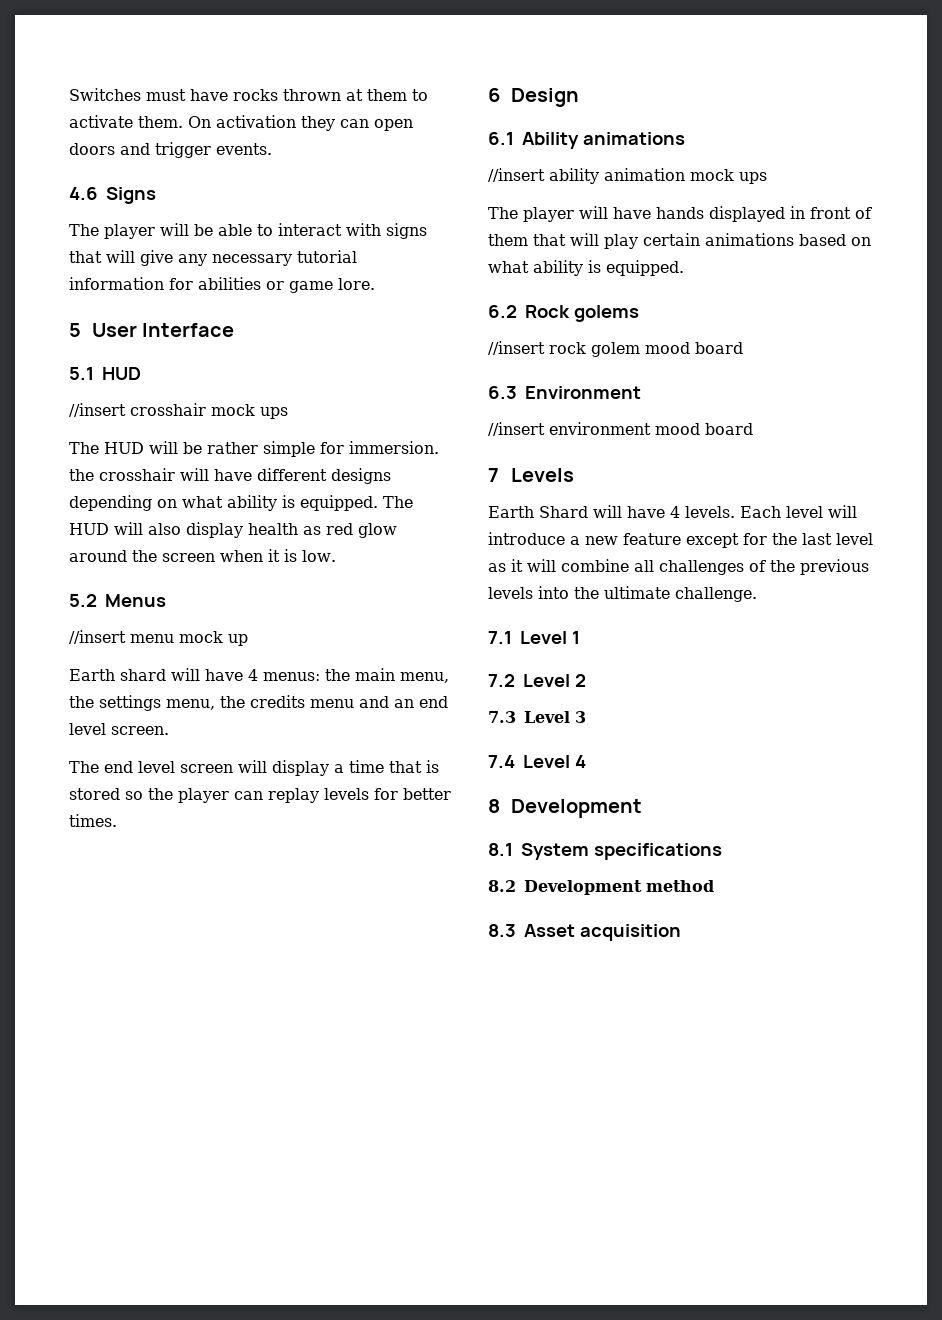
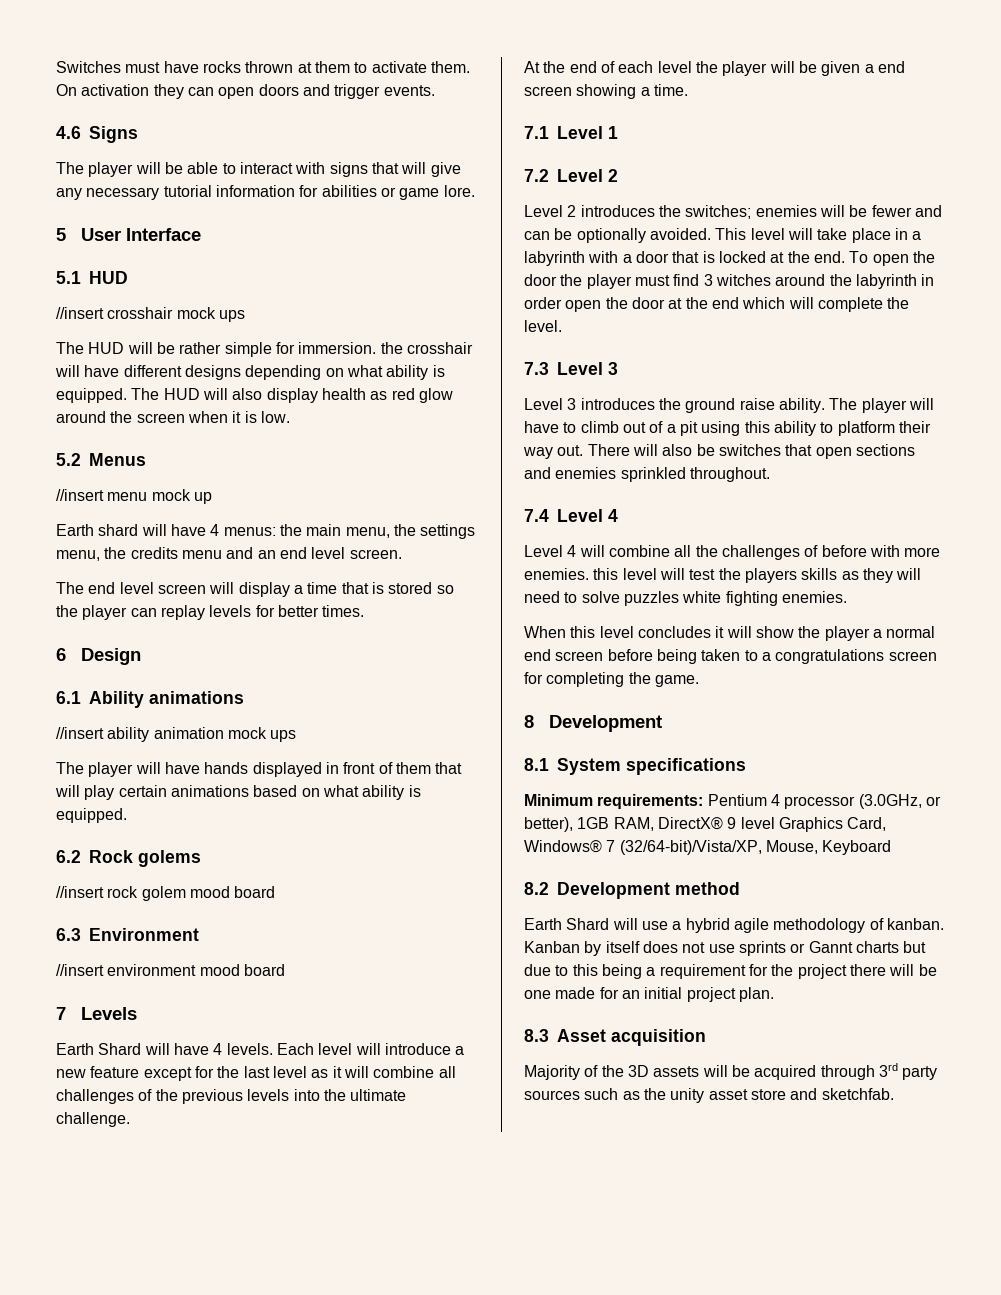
(757, 594) none -> [524,61,905,76] [524,84,688,99] // At the end of each level the player will be given a end screen showing a time.
[488,711,586,723] [488,755,586,768] 7.3 Level 3 // 7.4 Level 4 -> [524,205,942,219] [524,228,922,243] [524,251,935,266] [524,274,935,289] [524,297,910,312] [524,320,562,332] [524,362,618,375] [524,398,934,413] [524,421,931,436] [523,444,915,459] [524,467,770,482] [524,509,618,522] [524,545,941,560] [524,568,922,583] [524,591,847,606] [524,626,936,641] [524,649,937,664] [524,672,699,687] Level 2 introduces the switches; enemies will be fewer and can be optionally avoided. This level will take place in a labyrinth with a door that is locked at the end. To open the door the player must find 3 witches around the labyrinth in order open the door at the end which will complete the level. // 7.3 Level 3 // Level 3 introduces the ground raise ability. The player will have to climb out of a pit using this ability to platform their way out. There will also be switches that open sections and enemies sprinkled throughout. // 7.4 Level 4 // Level 4 will combine all the challenges of before with more enemies. this level will test the players skills as they will need to solve puzzles white fighting enemies. // When this level concludes it will show the player a normal end screen before being taken to a congratulations screen for completing the game.
[488,880,714,895] [488,924,681,941] 8.2 Development method // 8.3 Asset acquisition -> [524,794,941,809] [524,817,887,832] [524,840,892,855] [524,882,740,899] [524,918,944,933] [524,941,927,956] [524,964,937,979] [524,987,774,1002] [524,1029,706,1046] [524,1063,938,1080] [524,1088,894,1103] Minimum requirements: Pentium 4 processor (3.0GHz, or better), 1GB RAM, DirectX® 9 level Graphics Card, Windows® 7 (32/64-bit)/Vista/XP, Mouse, Keyboard // 8.2 Development method // Earth Shard will use a hybrid agile methodology of kanban. Kanban by itself does not use sprints or Gannt charts but due to this being a requirement for the project there will be one made for an initial project plan. // 8.3 Asset acquisition // Majority of the 3D assets will be acquired through 3rd party sources such as the unity asset store and sketchfab.

